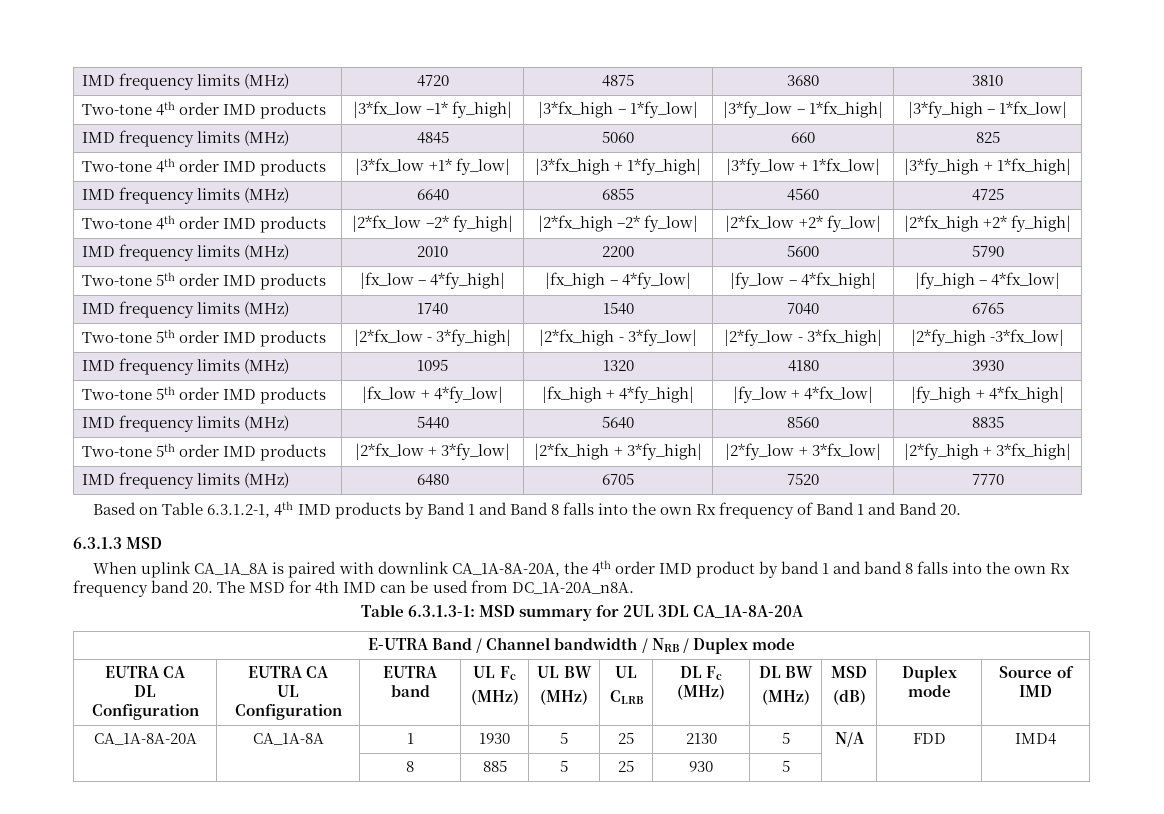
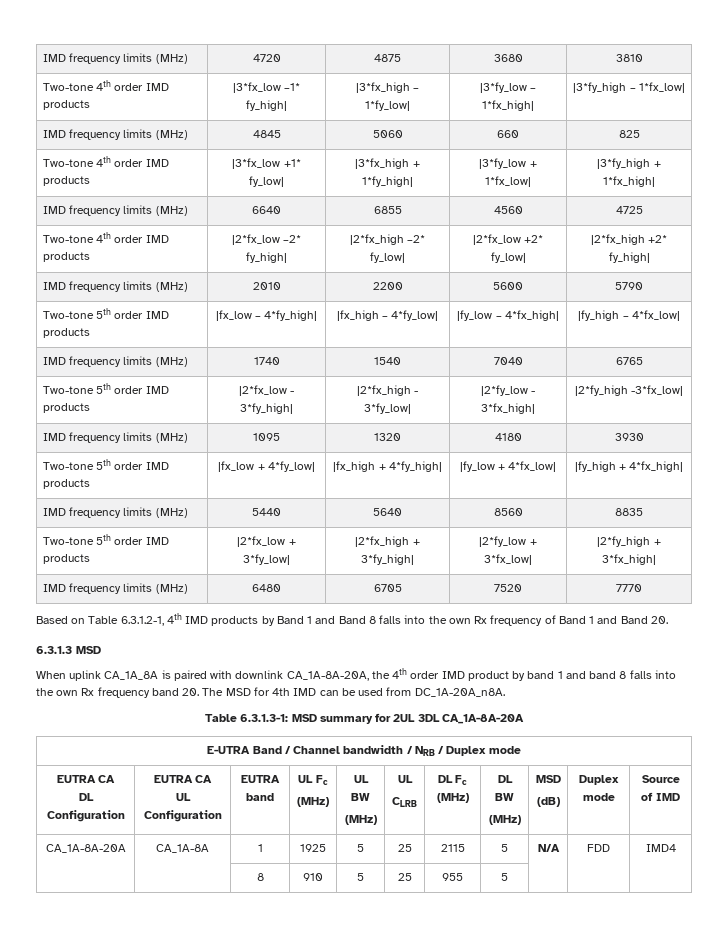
[479,733,510,744] [560,732,568,744] [618,732,634,744] [685,733,717,744] 1930 | 5 | 25 | 2130 -> [300,844,326,852] [357,844,364,852] [397,844,412,852] [440,844,465,852] 1925 | 5 | 25 | 2115
[482,760,507,772] [560,760,568,772] [618,760,634,772] [689,761,713,772] 885 | 5 | 25 | 930 -> [303,873,323,881] [357,873,364,881] [397,873,412,881] [442,873,463,881] 910 | 5 | 25 | 955

